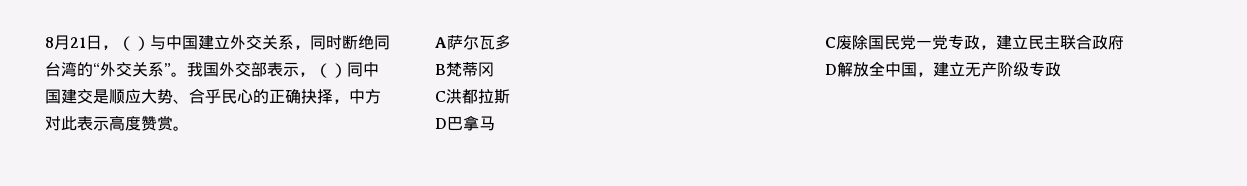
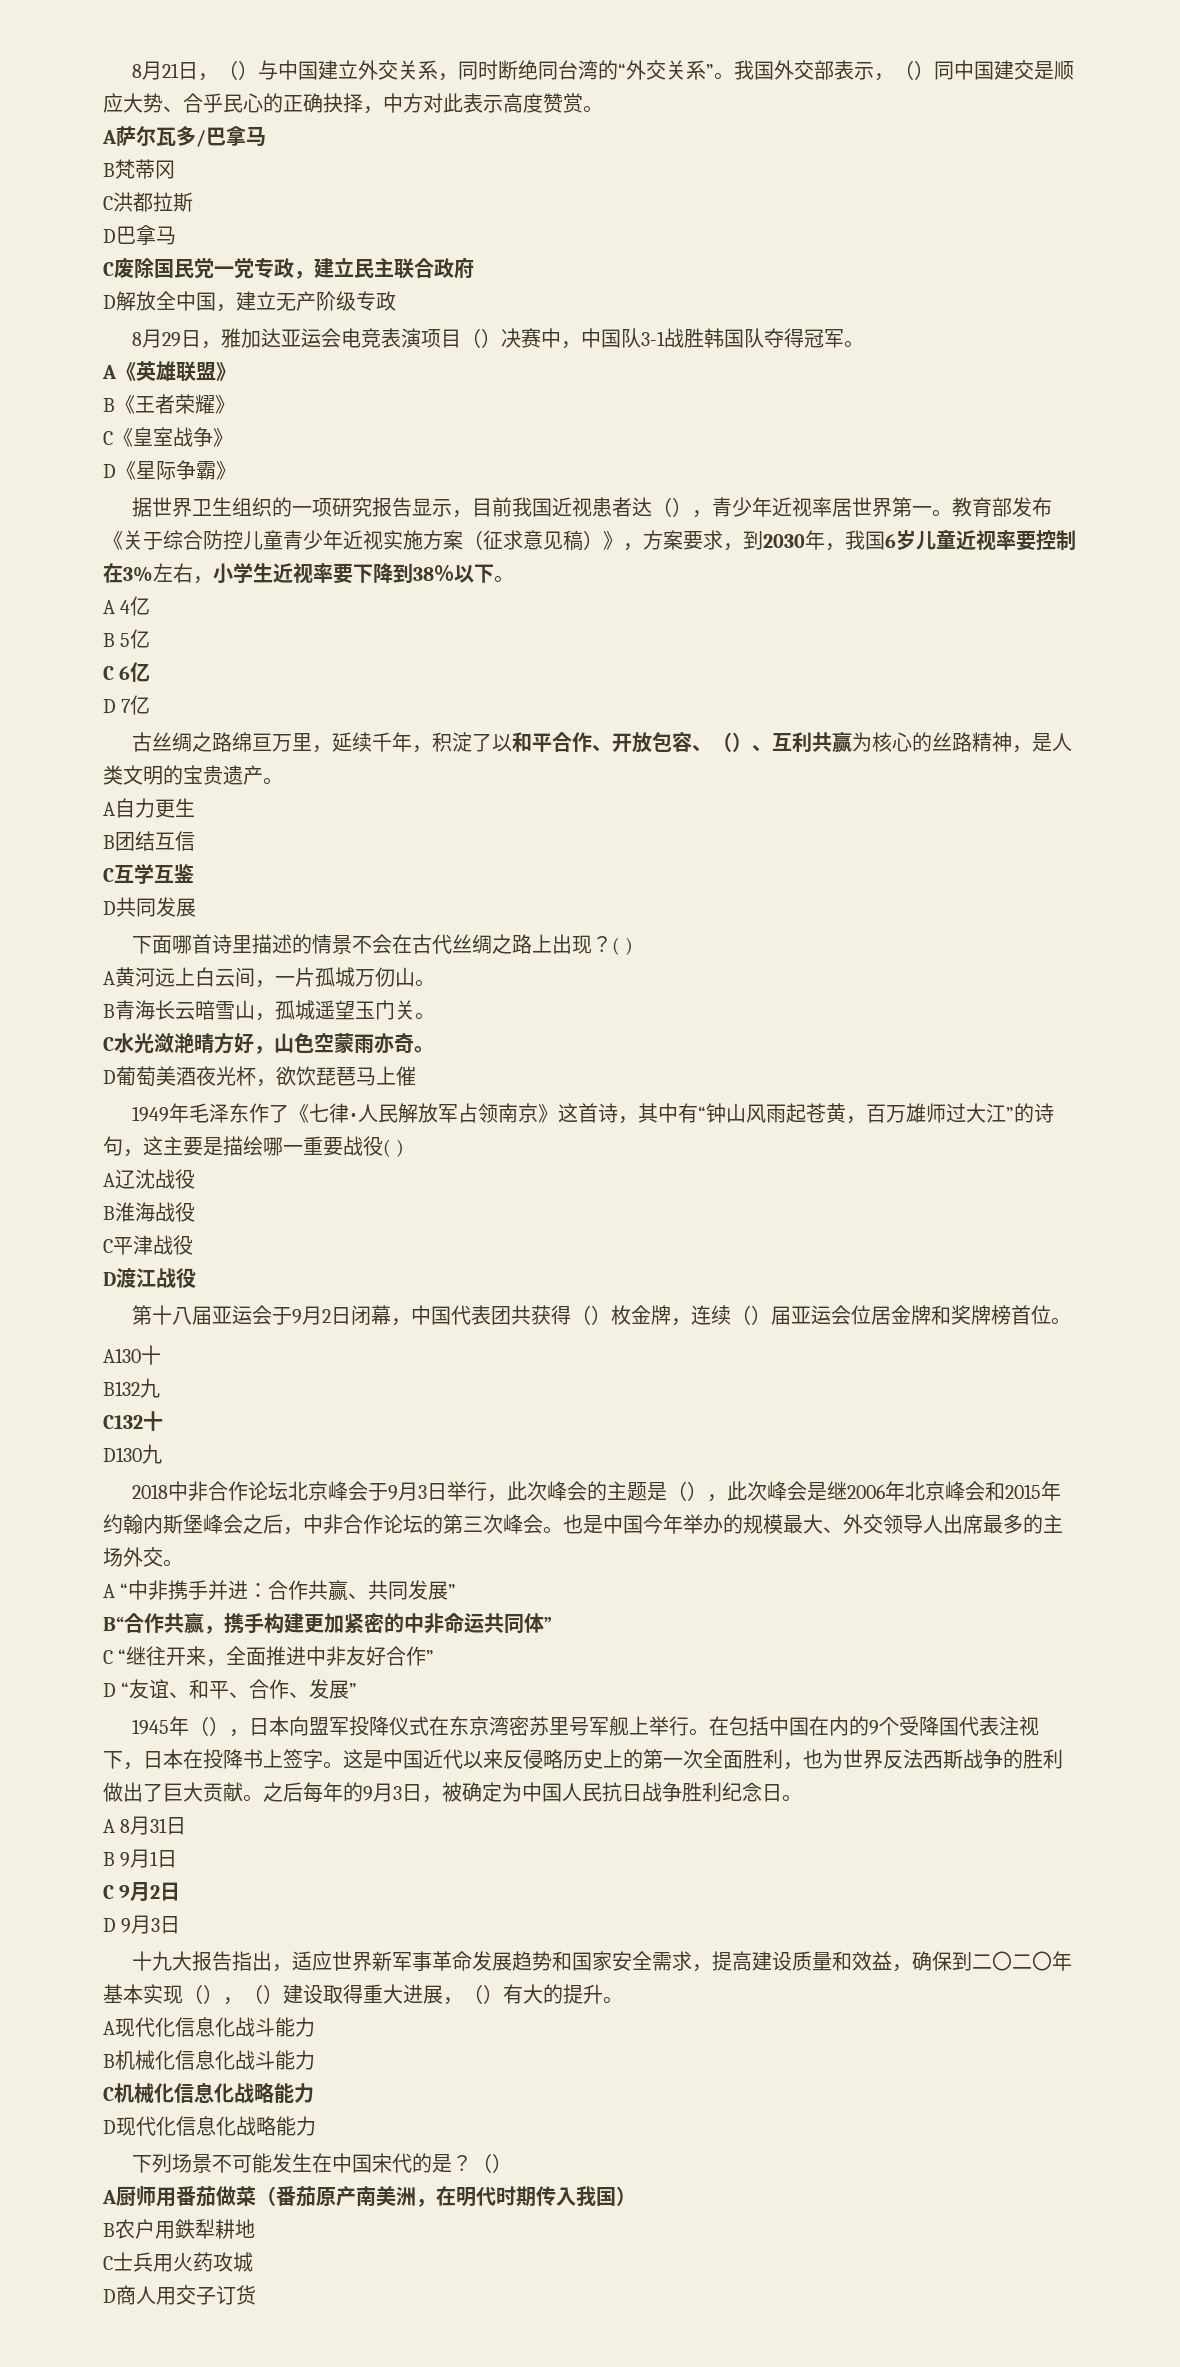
(511, 42) none -> [196,126,266,147] /巴拿马
(1061, 69) none -> [131,328,864,349] [102,361,236,382] [103,394,235,414] [103,427,233,447] [103,460,236,480] [131,497,1052,518] [103,530,1076,551] [103,563,514,584] [103,596,151,616] [103,629,151,649] [103,662,151,682] [103,695,151,715] [131,732,1072,753] [103,765,283,785] [103,798,195,818] [103,831,195,851] [103,864,194,884] [103,897,196,917] [131,934,634,955] [103,967,435,988] [103,1000,435,1021] [103,1033,434,1054] [103,1066,416,1087] [131,1103,1054,1124] [103,1136,405,1157] [103,1169,195,1189] [103,1202,195,1222] [103,1235,193,1255] [103,1268,196,1288] [131,1305,1071,1326] [103,1345,161,1365] [103,1378,160,1398] [103,1411,163,1431] [103,1444,162,1464] [131,1481,1061,1502] [103,1514,1063,1535] [103,1547,183,1567] [103,1580,457,1601] [103,1613,552,1634] [103,1646,435,1667] [103,1679,358,1699] [131,1716,1039,1737] [103,1749,1063,1770] [103,1782,802,1803] [103,1816,187,1835] [103,1849,178,1868] [103,1882,181,1902] [103,1915,181,1934] [131,1951,1072,1972] [103,1984,623,2005] [103,2017,315,2037] [103,2050,315,2070] [103,2082,314,2104] [103,2116,316,2136] [131,2153,512,2173] [102,2186,636,2207] [103,2219,255,2239] [103,2252,253,2272] [103,2285,256,2305] // 8月29日，雅加达亚运会电竞表演项目（）决赛中，中国队3-1战胜韩国队夺得冠军。 // A《英雄联盟》 // B《王者荣耀》 // C《皇室战争》 // D《星际争霸》 // 据世界卫生组织的一项研究报告显示，目前我国近视患者达（），青少年近视率居世界第一。教育部发布《关于综合防控儿童青少年近视实施方案（征求意见稿）》，方案要求，到2030年，我国6岁儿童近视率要控制在3%左右，小学生近视率要下降到38％以下。 // A 4亿 // B 5亿 // C 6亿 // D 7亿 // 古丝绸之路绵亘万里，延续千年，积淀了以和平合作、开放包容、（）、互利共赢为核心的丝路精神，是人类文明的宝贵遗产。 // A自力更生 // B团结互信 // C互学互鉴 // D共同发展 // 下面哪首诗里描述的情景不会在古代丝绸之路上出现？( ) // A黄河远上白云间，一片孤城万仞山。 // B青海长云暗雪山，孤城遥望玉门关。 // C水光潋滟晴方好，山色空蒙雨亦奇。 // D葡萄美酒夜光杯，欲饮琵琶马上催 // 1949年毛泽东作了《七律•人民解放军占领南京》这首诗，其中有“钟山风雨起苍黄，百万雄师过大江”的诗句，这主要是描绘哪一重要战役( ) // A辽沈战役 // B淮海战役 // C平津战役 // D渡江战役 // 第十八届亚运会于9月2日闭幕，中国代表团共获得（）枚金牌，连续（）届亚运会位居金牌和奖牌榜首位。 // A130十 // B132九 // C132十 // D130九 // 2018中非合作论坛北京峰会于9月3日举行，此次峰会的主题是（），此次峰会是继2006年北京峰会和2015年约翰内斯堡峰会之后，中非合作论坛的第三次峰会。也是中国今年举办的规模最大、外交领导人出席最多的主场外交。 // A “中非携手并进：合作共赢、共同发展” // B“合作共赢，携手构建更加紧密的中非命运共同体” // C “继往开来，全面推进中非友好合作” // D “友谊、和平、合作、发展” // 1945年（），日本向盟军投降仪式在东京湾密苏里号军舰上举行。在包括中国在内的9个受降国代表注视下，日本在投降书上签字。这是中国近代以来反侵略历史上的第一次全面胜利，也为世界反法西斯战争的胜利做出了巨大贡献。之后每年的9月3日，被确定为中国人民抗日战争胜利纪念日。 // A 8月31日 // B 9月1日 // C 9月2日 // D 9月3日 // 十九大报告指出，适应世界新军事革命发展趋势和国家安全需求，提高建设质量和效益，确保到二〇二〇年基本实现（），（）建设取得重大进展，（）有大的提升。 // A现代化信息化战斗能力 // B机械化信息化战斗能力 // C机械化信息化战略能力 // D现代化信息化战略能力 // 下列场景不可能发生在中国宋代的是？（） // A厨师用番茄做菜（番茄原产南美洲，在明代时期传入我国） // B农户用鉄犁耕地 // C士兵用火药攻城 // D商人用交子订货

